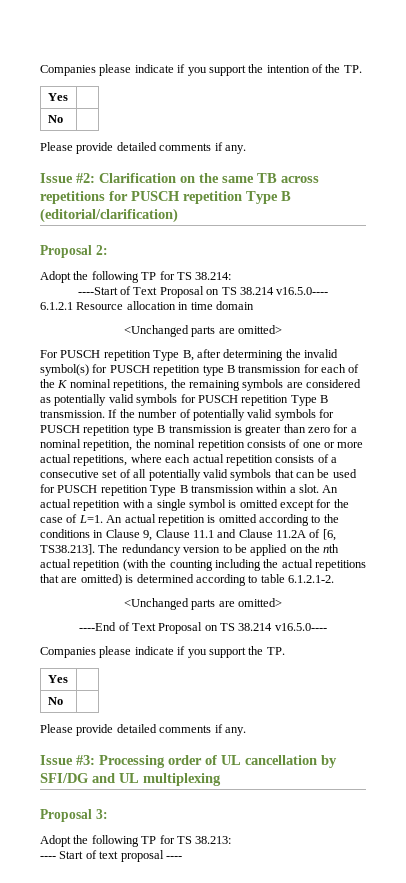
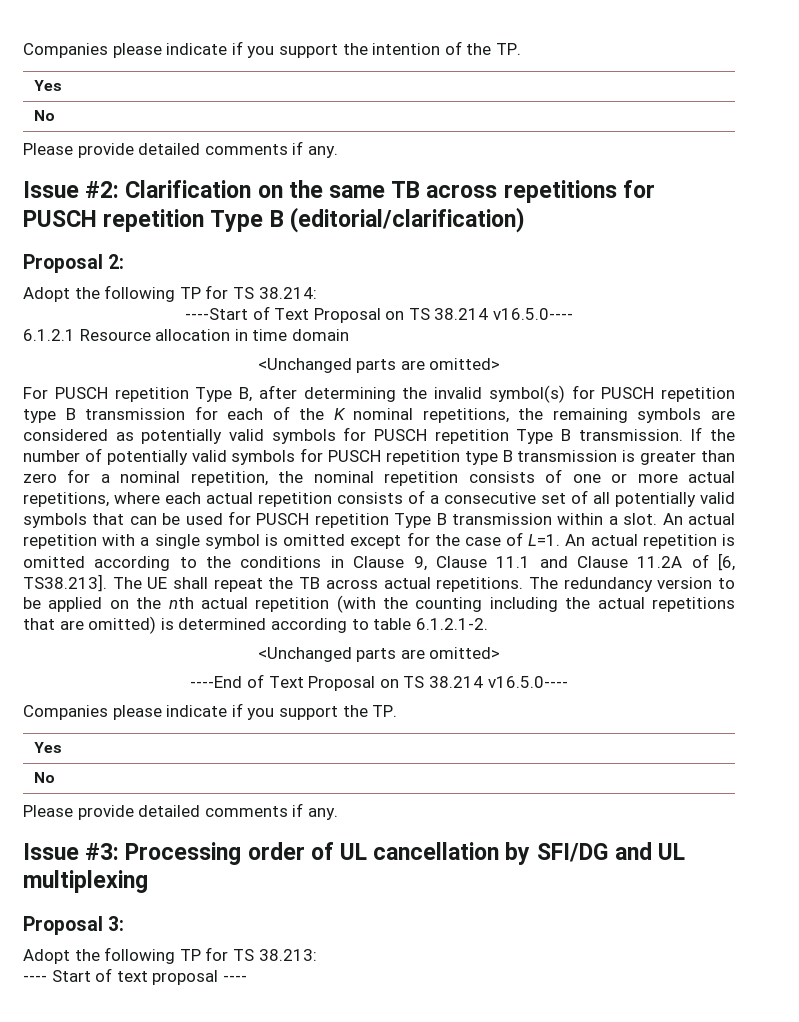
(119, 548) none -> [147,577,558,592] UE shall repeat the TB across actual repetitions. The

